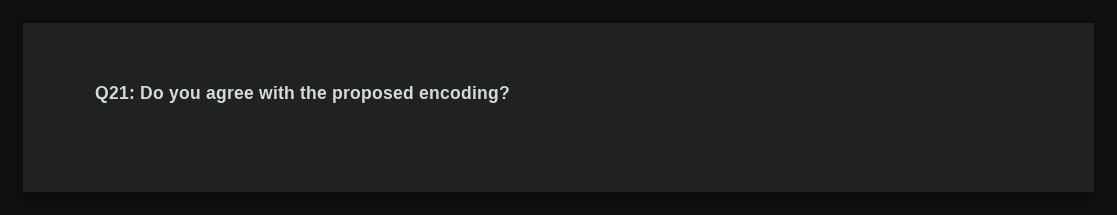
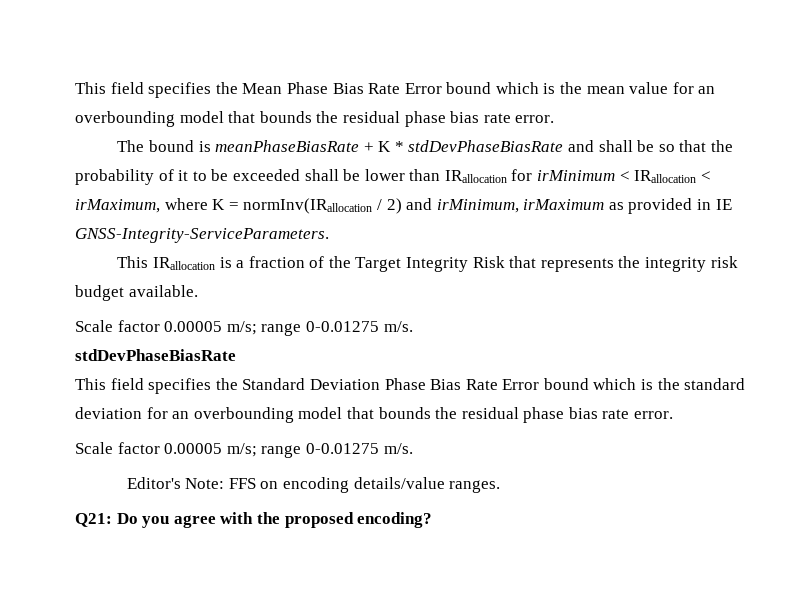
(95, 94) none -> [75,82,716,98] [75,111,555,127] [117,140,733,152] [75,169,711,185] [75,198,732,214] [75,228,329,243] [117,256,738,272] [75,285,198,301] [75,320,413,336] [75,349,236,361] [75,378,746,394] [75,407,674,423] [75,442,413,458] [126,477,501,493] This field specifies the Mean Phase Bias Rate Error bound which is the mean value for an overbounding model that bounds the residual phase bias rate error. // The bound is meanPhaseBiasRate + K * stdDevPhaseBiasRate and shall be so that the probability of it to be exceeded shall be lower than IRallocation for irMinimum < IRallocation < irMaximum, where K = normInv(IRallocation / 2) and irMinimum, irMaximum as provided in IE GNSS-Integrity-ServiceParameters. // This IRallocation is a fraction of the Target Integrity Risk that represents the integrity risk budget available. // Scale factor 0.00005 m/s; range 0-0.01275 m/s. // stdDevPhaseBiasRate // This field specifies the Standard Deviation Phase Bias Rate Error bound which is the standard deviation for an overbounding model that bounds the residual phase bias rate error. // Scale factor 0.00005 m/s; range 0-0.01275 m/s. // Editor's Note: FFS on encoding details/value ranges. //

